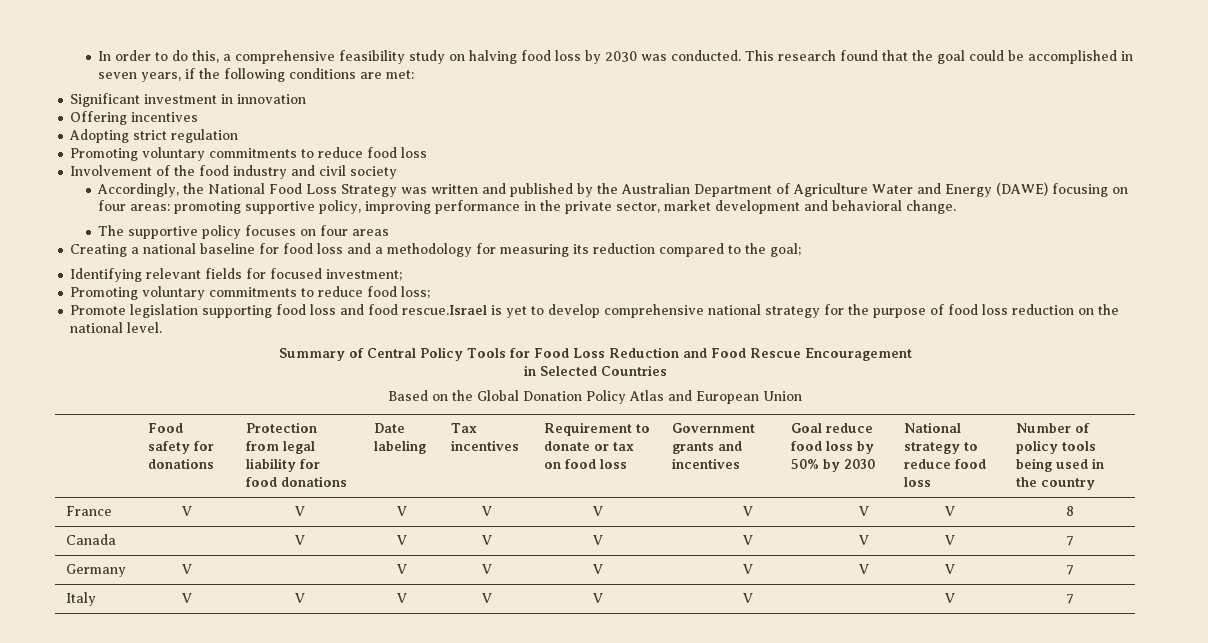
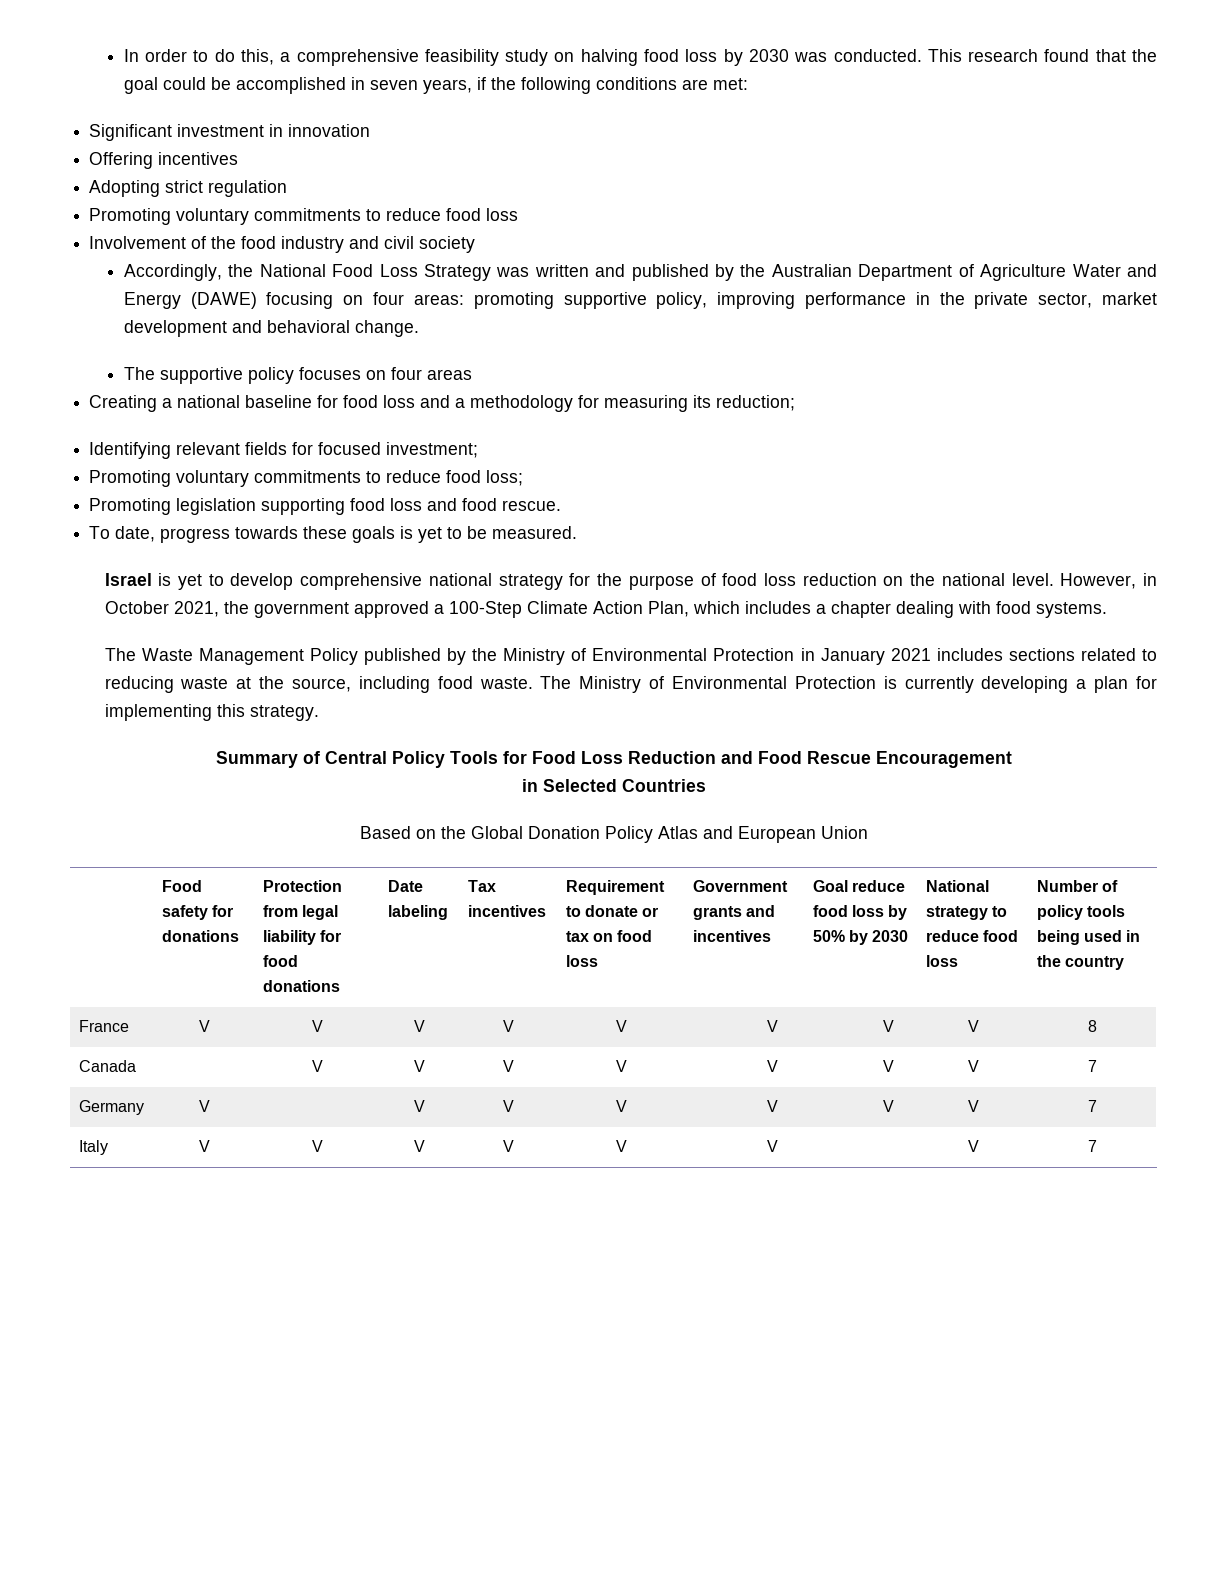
[593,243,802,257] reduction compared to the goal; -> [716,395,796,411] reduction;
[70,305,127,315] Promote -> [89,498,172,515] Promoting
[402,305,488,315] rescue.Israel -> [502,500,562,511] [89,526,578,543] [104,573,152,586] rescue. // To date, progress towards these goals is yet to be measured. // Israel
(163, 327) none -> [1060,573,1158,589] [104,601,1107,618] [104,648,1158,665] [104,676,1157,693] [104,704,319,721] However, in October 2021, the government approved a 100-Step Climate Action Plan, which includes a chapter dealing with food systems. // The Waste Management Policy published by the Ministry of Environmental Protection in January 2021 includes sections related to reducing waste at the source, including food waste. The Ministry of Environmental Protection is currently developing a plan for implementing this strategy.

